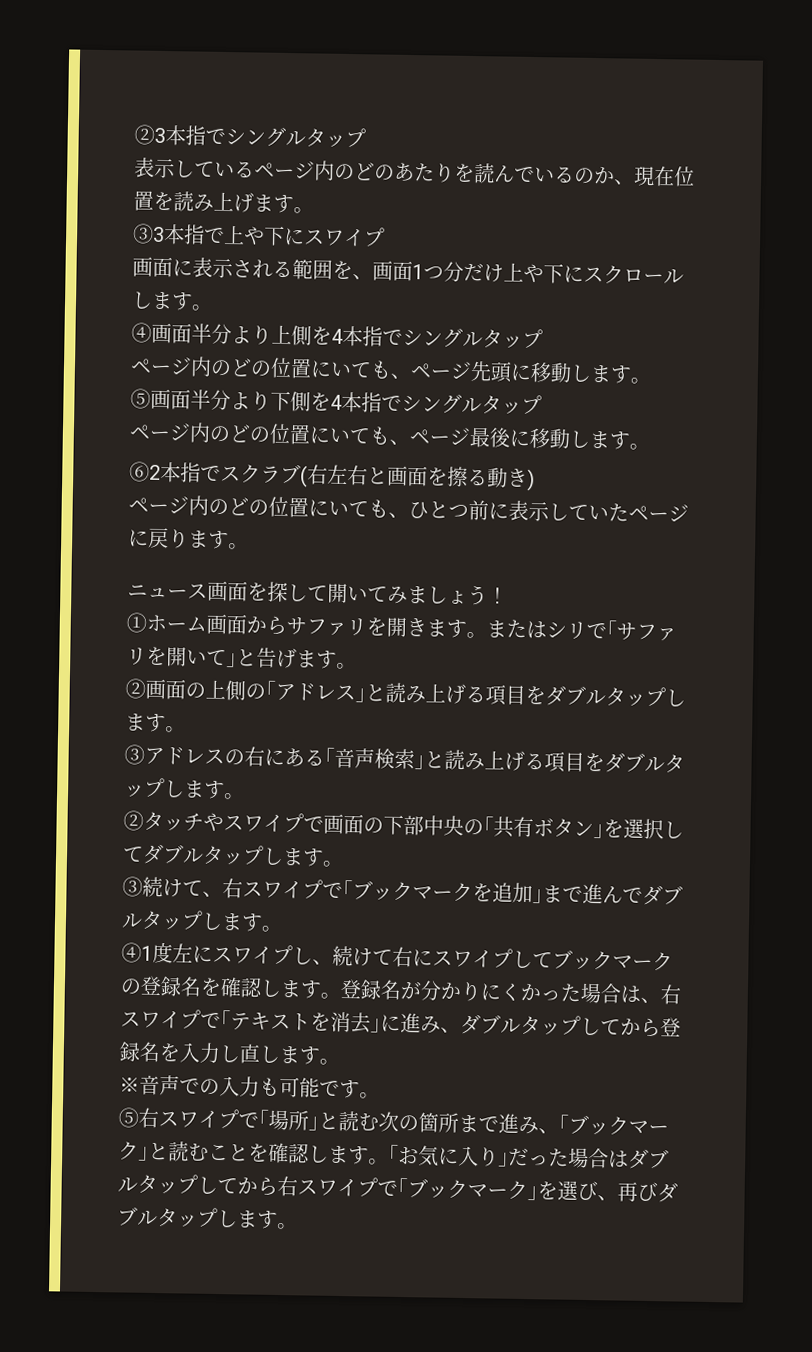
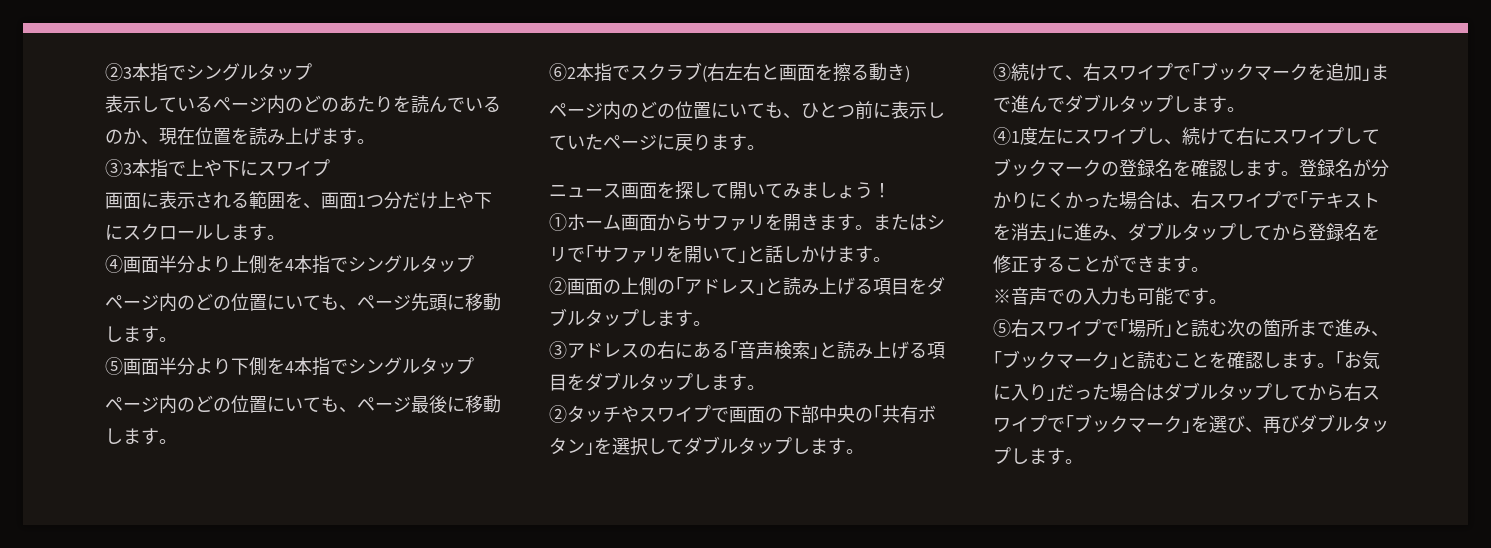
[256,647,297,669] 告げ -> [765,245,837,263] 話しかけ
[179,1042,280,1064] 入力し直し -> [993,255,1155,273] 修正することができ

